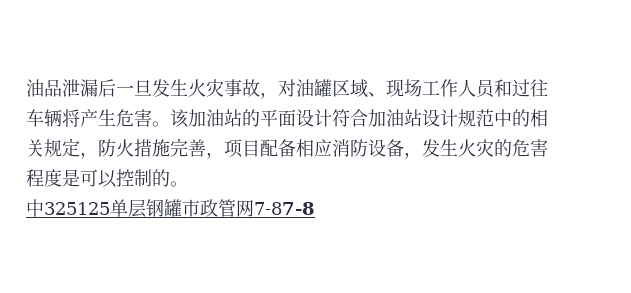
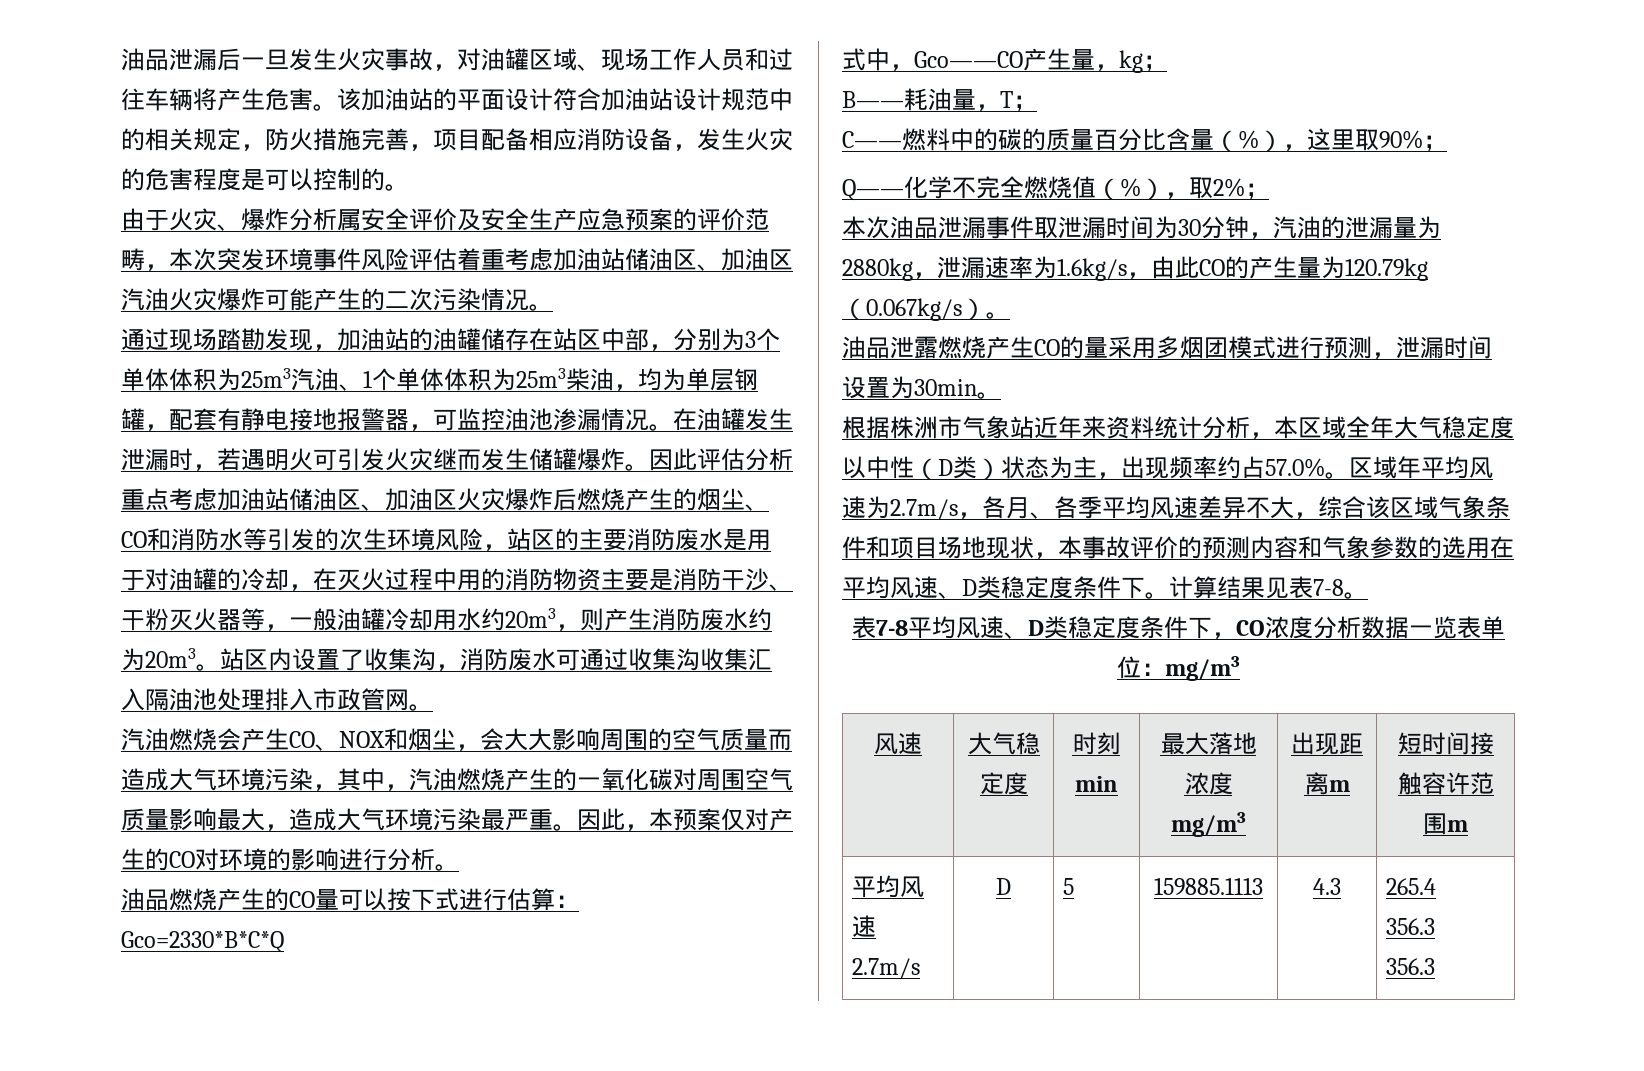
[26,199,315,218] 中325125单层钢罐市政管网7-87-8 -> [121,208,769,231] [121,248,793,271] [121,288,553,311] [121,328,780,351] [121,368,758,391] [121,408,793,431] [121,448,793,471] [121,488,769,511] [121,528,771,551] [121,568,793,591] [121,608,772,631] [121,648,772,671] [121,688,433,711] [121,728,792,751] [121,768,793,791] [121,808,793,831] [121,848,459,871] [121,888,579,911] [121,931,284,953] [842,48,1167,73] [842,88,1037,112] [842,128,1447,152] [842,176,1269,201] [842,216,1441,239] [842,256,1428,281] [842,298,1010,321] [842,336,1492,359] [842,376,1001,399] [842,416,1514,439] [842,456,1493,480] [842,496,1510,520] [842,536,1514,559] [842,576,1368,599] [852,616,1505,639] [1117,656,1240,681] [874,732,922,754] [967,732,1040,755] [979,772,1028,795] [1072,732,1121,755] [1075,776,1118,792] [1160,732,1257,755] [1184,772,1233,795] [1171,812,1246,837] [1291,732,1363,755] [1304,772,1350,795] [1397,732,1494,755] [1397,772,1494,795] [1423,813,1468,835] [852,875,925,898] [852,915,877,937] [852,958,921,979] [996,878,1011,895] [1063,878,1075,895] [1154,878,1263,895] [1313,878,1341,895] [1386,878,1437,895] [1386,918,1436,935] [1386,958,1436,975] 由于火灾、爆炸分析属安全评价及安全生产应急预案的评价范畴，本次突发环境事件风险评估着重考虑加油站储油区、加油区汽油火灾爆炸可能产生的二次污染情况。 // 通过现场踏勘发现，加油站的油罐储存在站区中部，分别为3个单体体积为25m3汽油、1个单体体积为25m3柴油，均为单层钢罐，配套有静电接地报警器，可监控油池渗漏情况。在油罐发生泄漏时，若遇明火可引发火灾继而发生储罐爆炸。因此评估分析重点考虑加油站储油区、加油区火灾爆炸后燃烧产生的烟尘、CO和消防水等引发的次生环境风险，站区的主要消防废水是用于对油罐的冷却，在灭火过程中用的消防物资主要是消防干沙、干粉灭火器等，一般油罐冷却用水约20m3，则产生消防废水约为20m3。站区内设置了收集沟，消防废水可通过收集沟收集汇入隔油池处理排入市政管网。 // 汽油燃烧会产生CO、NOX和烟尘，会大大影响周围的空气质量而造成大气环境污染，其中，汽油燃烧产生的一氧化碳对周围空气质量影响最大，造成大气环境污染最严重。因此，本预案仅对产生的CO对环境的影响进行分析。 // 油品燃烧产生的CO量可以按下式进行估算： // Gco=2330*B*C*Q // 式中，Gco——CO产生量，kg； // B——耗油量，T； // C——燃料中的碳的质量百分比含量（%），这里取90%； // Q——化学不完全燃烧值（%），取2%； // 本次油品泄漏事件取泄漏时间为30分钟，汽油的泄漏量为2880kg，泄漏速率为1.6kg/s，由此CO的产生量为120.79kg（0.067kg/s）。 // 油品泄露燃烧产生CO的量采用多烟团模式进行预测，泄漏时间设置为30min。 // 根据株洲市气象站近年来资料统计分析，本区域全年大气稳定度以中性（D类）状态为主，出现频率约占57.0%。区域年平均风速为2.7m/s，各月、各季平均风速差异不大，综合该区域气象条件和项目场地现状，本事故评价的预测内容和气象参数的选用在平均风速、D类稳定度条件下。计算结果见表7-8。 // 表7-8平均风速、D类稳定度条件下，CO浓度分析数据一览表单位：mg/m3 // 风速 | 大气稳定度 | 时刻min | 最大落地浓度mg/m3 | 出现距离m | 短时间接触容许范围m // 平均风速2.7m/s | D | 5 | 159885.1113 | 4.3 | 265.4 // 356.3 // 356.3

